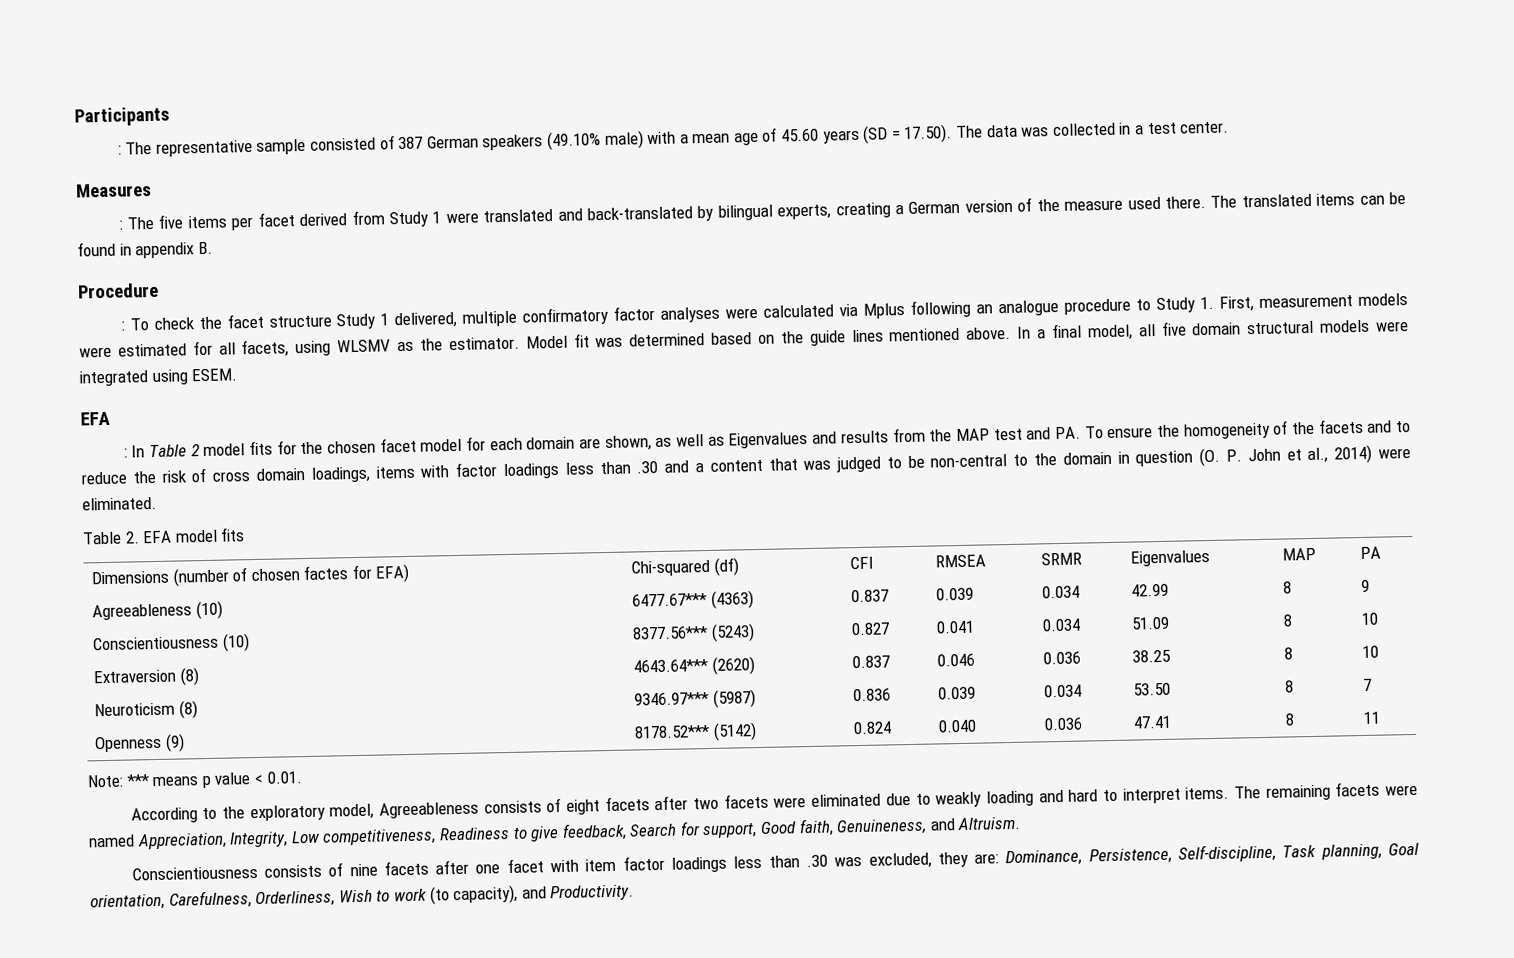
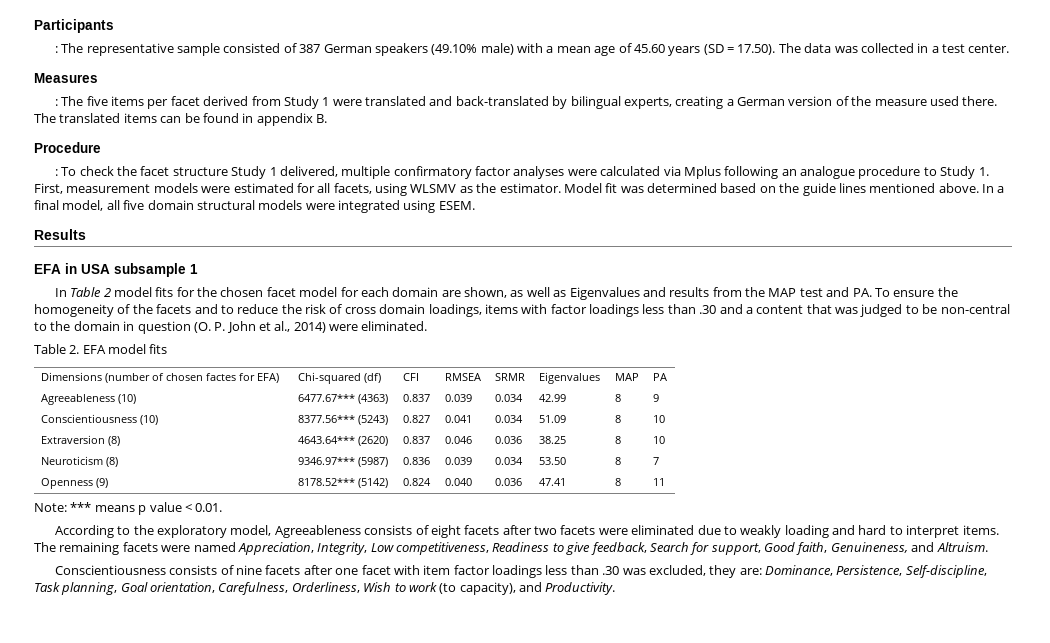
[80,411,110,426] [123,448,128,458] // EFA // : -> [34,229,86,240] [34,263,198,277] // Results // EFA in USA subsample 1 //

